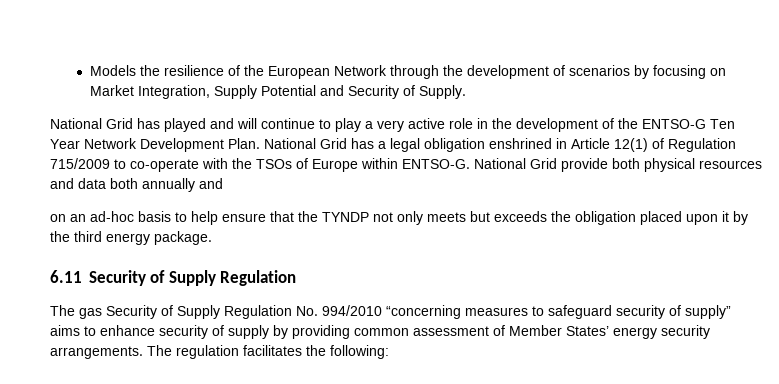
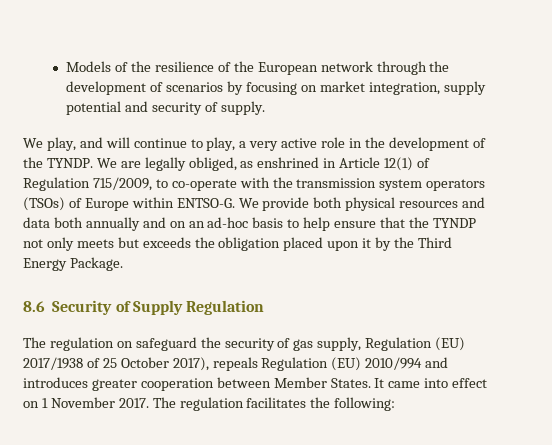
(136, 70) none -> [115,62,129,72] of
[333,65,387,76] Network -> [320,61,373,72] network
[89,85,466,99] [50,118,206,132] Market Integration, Supply Potential and Security of Supply. // National Grid has played -> [319,81,486,95] [66,101,265,115] [23,137,76,151] market integration, supply potential and security of supply. // We play,
[335,118,361,132] play -> [206,137,236,151] play,
[642,119,735,129] [50,138,485,152] ENTSO-G Ten Year Network Development Plan. National Grid has a legal obligation -> [46,157,254,171] TYNDP. We are legally obliged, as
[50,158,110,169] 715/2009 -> [92,177,152,191] 715/2009,
[256,159,292,169] TSOs -> [296,178,486,191] [23,197,65,211] transmission system operators (TSOs)
[474,158,557,169] National Grid -> [238,198,259,208] We
(223, 183) // -> (166, 222) none
[74,231,212,245] [50,270,82,283] third energy package. // 6.11 -> [417,237,452,248] [23,257,123,271] [23,301,45,312] Third Energy Package. // 8.6
[79,305,731,319] [50,325,710,339] [50,346,143,359] gas Security of Supply Regulation No. 994/2010 “concerning measures to safeguard security of supply” aims to enhance security of supply by providing common assessment of Member States’ energy security arrangements. -> [49,337,466,351] [23,357,449,371] [23,377,488,391] [23,397,149,408] regulation on safeguard the security of gas supply, Regulation (EU) 2017/1938 of 25 October 2017), repeals Regulation (EU) 2010/994 and introduces greater cooperation between Member States. It came into effect on 1 November 2017.

